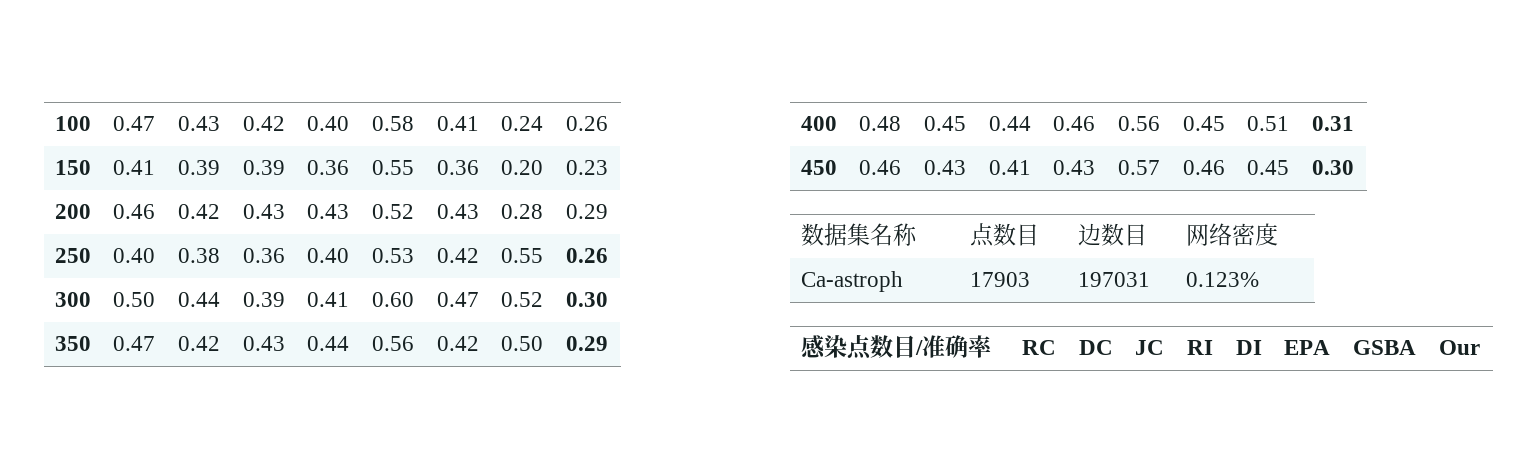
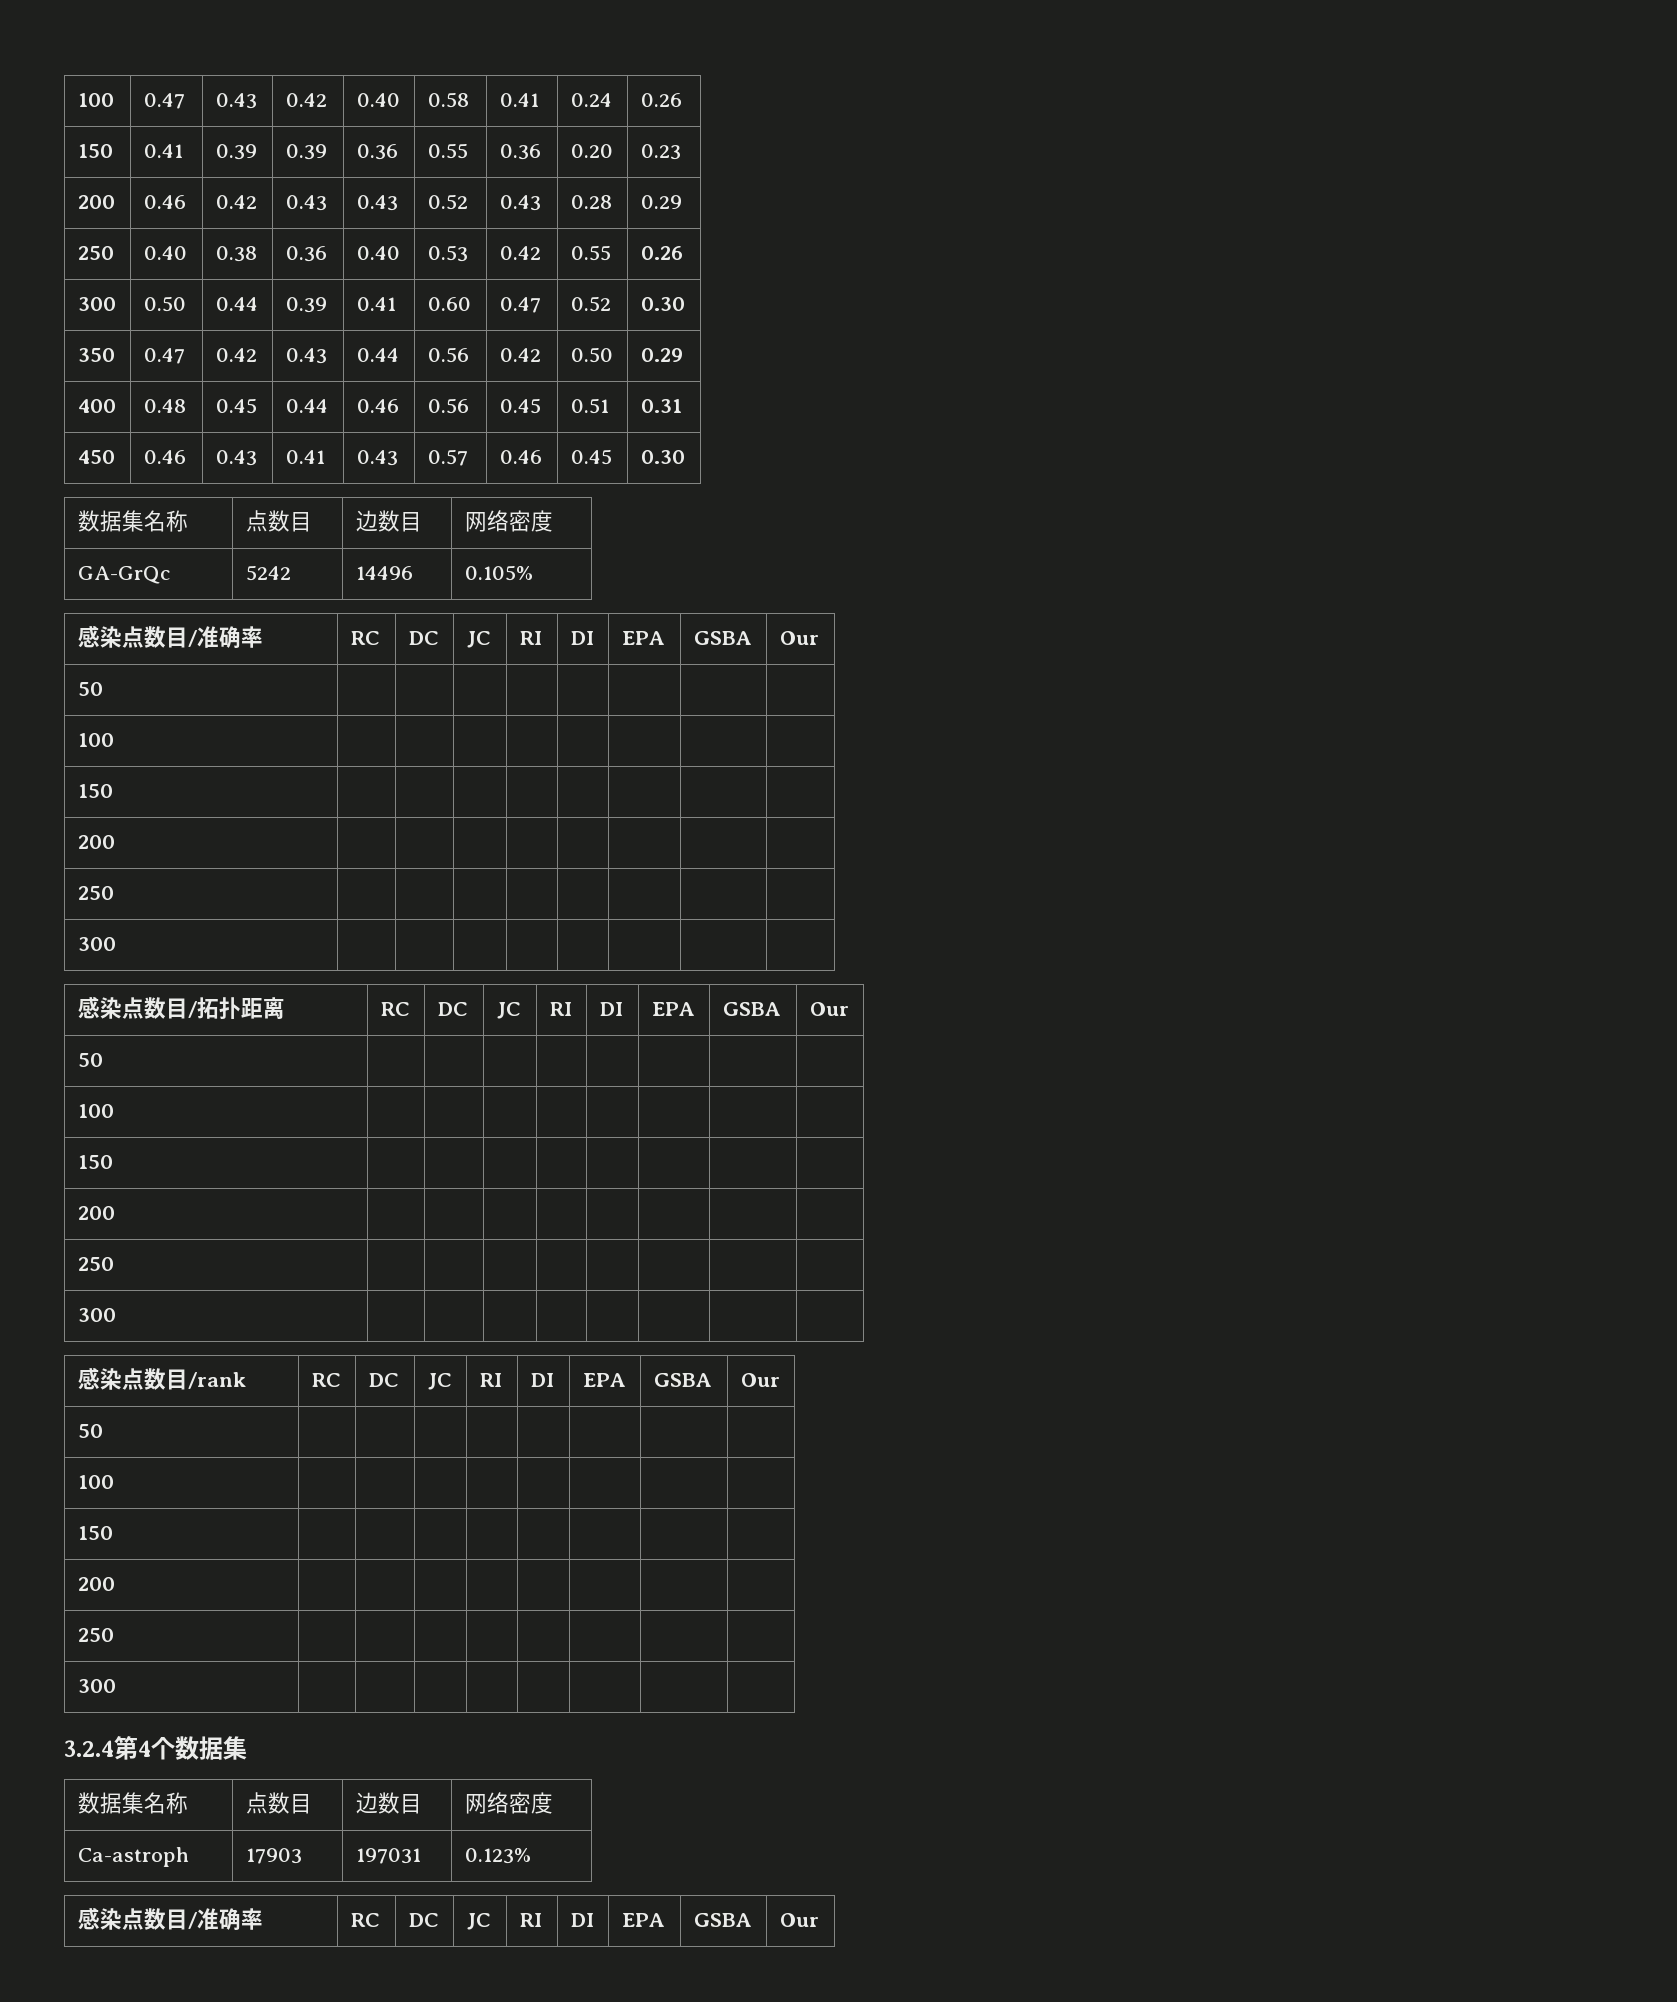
(1278, 234) none -> [77,566,170,584] [245,565,291,581] [355,566,413,580] [464,565,533,581] [77,625,263,648] [350,631,380,645] [408,631,439,645] [466,631,491,648] [519,631,542,645] [570,631,594,645] [621,631,665,645] [693,631,752,645] [779,631,819,645] [77,682,103,696] [77,733,114,747] [77,784,113,798] [77,835,115,849] [77,886,114,900] [77,937,116,951] [77,996,285,1019] [380,1002,410,1016] [437,1002,468,1016] [496,1002,521,1019] [549,1002,572,1016] [599,1002,623,1016] [651,1002,695,1016] [722,1002,781,1016] [809,1002,849,1016] [77,1053,103,1067] [77,1104,114,1118] [77,1155,113,1169] [77,1206,115,1220] [77,1257,114,1271] [77,1308,116,1322] [77,1367,246,1390] [311,1373,341,1387] [368,1373,399,1387] [427,1373,452,1390] [479,1373,502,1387] [530,1373,554,1387] [582,1373,626,1387] [653,1373,712,1387] [740,1373,780,1387] [77,1424,103,1438] [77,1475,114,1489] [77,1526,113,1540] [77,1577,115,1591] [77,1628,114,1642] [77,1679,116,1693] [64,1736,247,1760] [77,1792,188,1814] [245,1792,312,1814] [355,1792,422,1814] [464,1792,553,1814] // GA-GrQc | 5242 | 14496 | 0.105% // 感染点数目/准确率 | RC | DC | JC | RI | DI | EPA | GSBA | Our // 50 | | | | | | | | // 100 | | | | | | | | // 150 | | | | | | | | // 200 | | | | | | | | // 250 | | | | | | | | // 300 | | | | | | | | // 感染点数目/拓扑距离 | RC | DC | JC | RI | DI | EPA | GSBA | Our // 50 | | | | | | | | // 100 | | | | | | | | // 150 | | | | | | | | // 200 | | | | | | | | // 250 | | | | | | | | // 300 | | | | | | | | // 感染点数目/rank | RC | DC | JC | RI | DI | EPA | GSBA | Our // 50 | | | | | | | | // 100 | | | | | | | | // 150 | | | | | | | | // 200 | | | | | | | | // 250 | | | | | | | | // 300 | | | | | | | | // 3.2.4第4个数据集 // 数据集名称 | 点数目 | 边数目 | 网络密度

